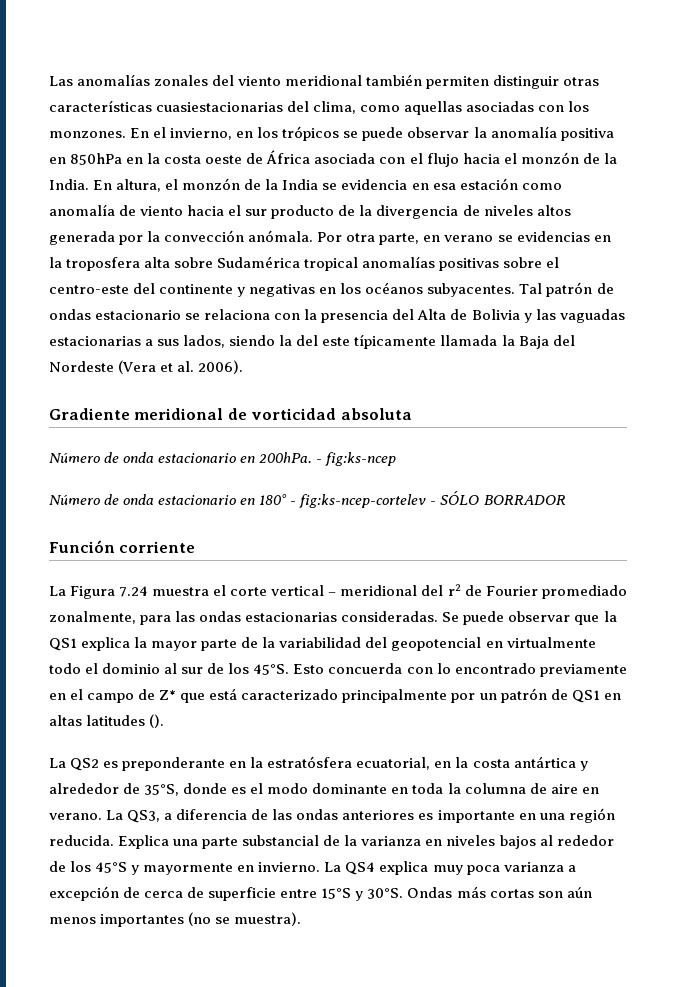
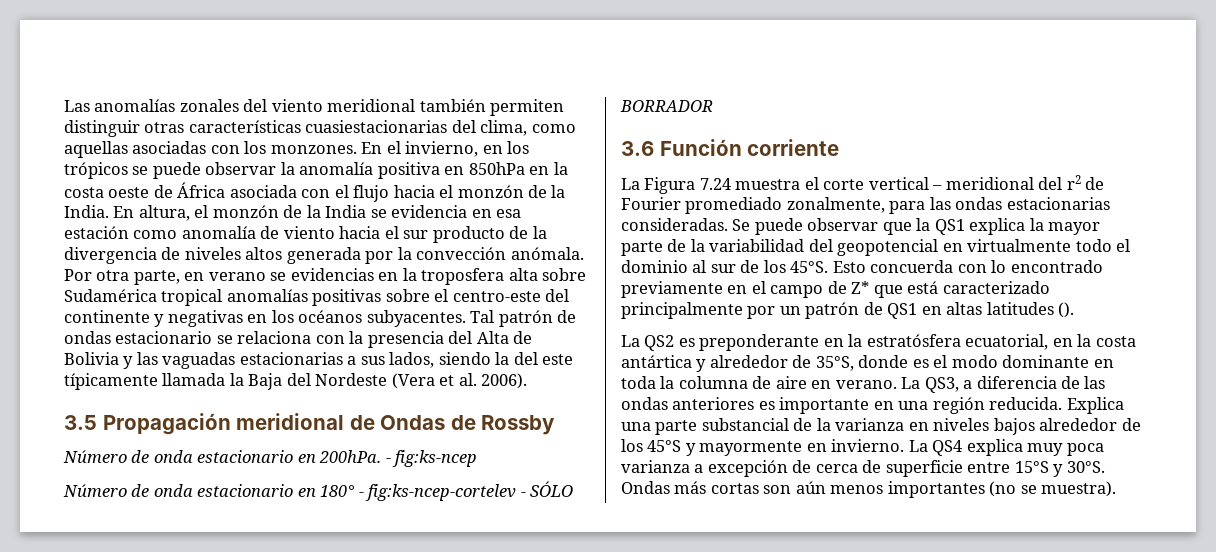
[49,408,412,420] Gradiente meridional de vorticidad absoluta -> [64,413,556,435] 3.5 Propagación meridional de Ondas de Rossby
(566, 500) none -> [621,141,654,156] 3.6
[539,835,614,846] al rededor -> [1039,418,1118,431] alrededor

